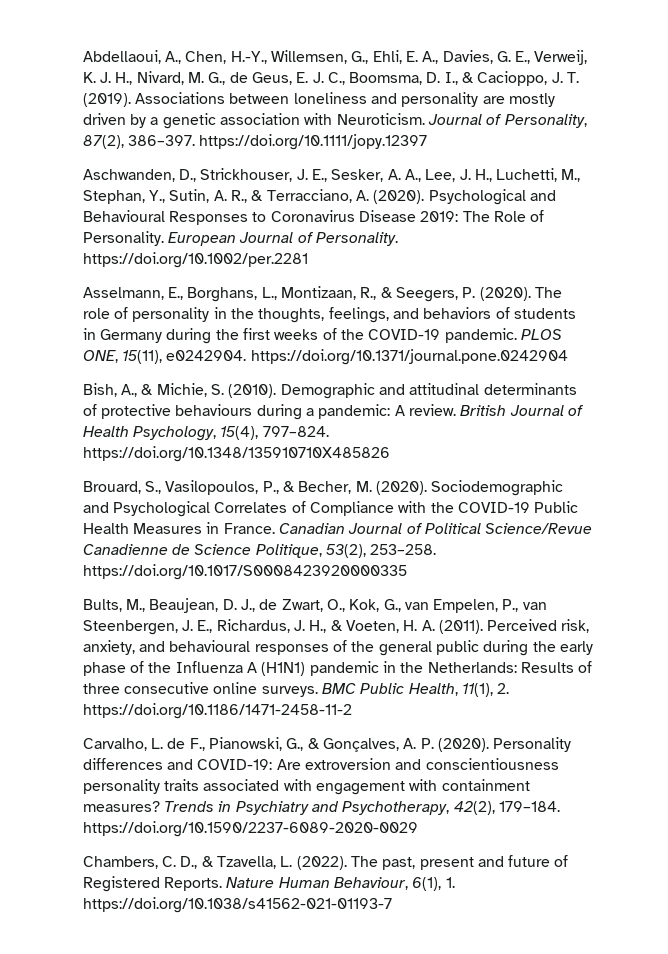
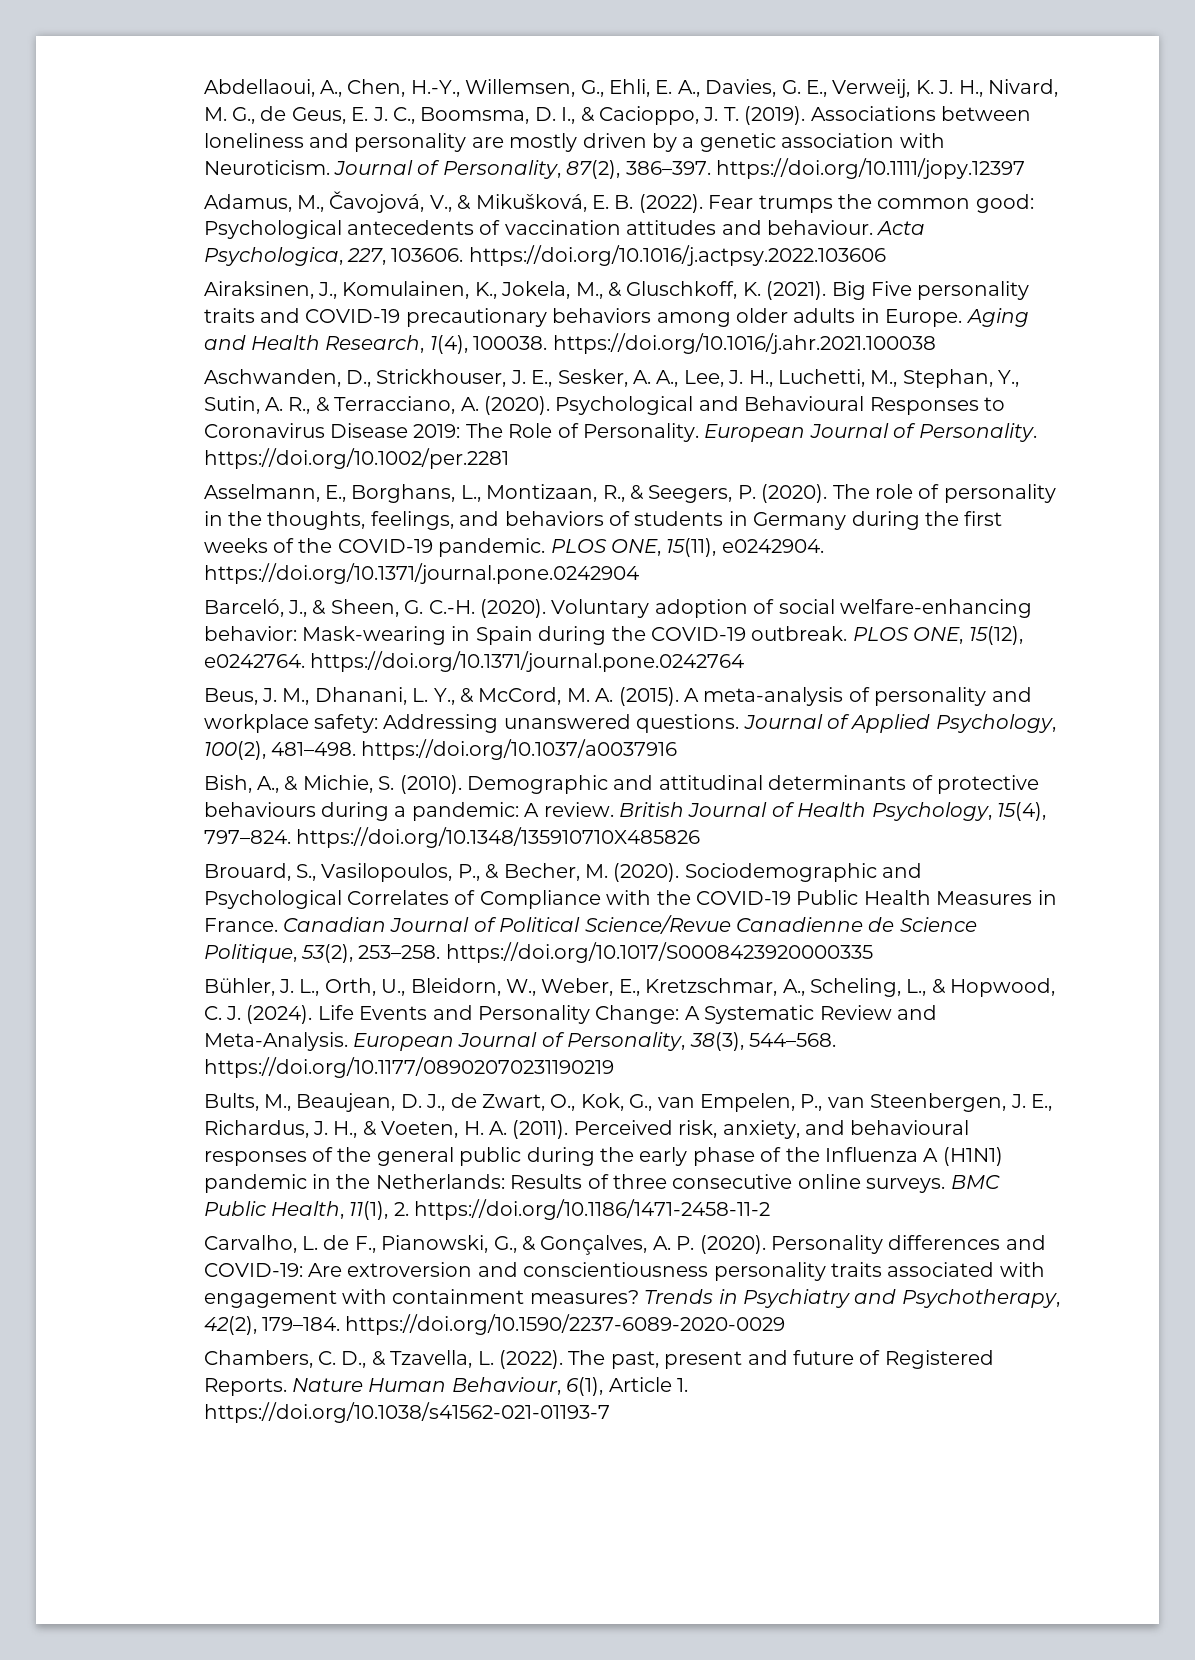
(428, 142) none -> [203,191,1034,213] [203,220,926,239] [203,245,886,266] [203,281,1030,300] [203,308,1029,327] [203,333,936,354] // Adamus, M., Čavojová, V., & Mikušková, E. B. (2022). Fear trumps the common good: Psychological antecedents of vaccination attitudes and behaviour. Acta Psychologica, 227, 103606. https://doi.org/10.1016/j.actpsy.2022.103606 // Airaksinen, J., Komulainen, K., Jokela, M., & Gluschkoff, K. (2021). Big Five personality traits and COVID-19 precautionary behaviors among older adults in Europe. Aging and Health Research, 1(4), 100038. https://doi.org/10.1016/j.ahr.2021.100038
(568, 357) none -> [203,599,1032,618] [203,626,1023,645] [203,651,744,672] [203,687,1032,706] [203,714,1056,733] [203,739,678,760] // Barceló, J., & Sheen, G. C.-H. (2020). Voluntary adoption of social welfare-enhancing behavior: Mask-wearing in Spain during the COVID-19 outbreak. PLOS ONE, 15(12), e0242764. https://doi.org/10.1371/journal.pone.0242764 // Beus, J. M., Dhanani, L. Y., & McCord, M. A. (2015). A meta-analysis of personality and workplace safety: Addressing unanswered questions. Journal of Applied Psychology, 100(2), 481–498. https://doi.org/10.1037/a0037916
(407, 572) none -> [203,978,1056,997] [203,1005,937,1024] [203,1032,836,1051] [203,1057,614,1078] // Bühler, J. L., Orth, U., Bleidorn, W., Weber, E., Kretzschmar, A., Scheling, L., & Hopwood, C. J. (2024). Life Events and Personality Change: A Systematic Review and Meta-Analysis. European Journal of Personality, 38(3), 544–568. https://doi.org/10.1177/08902070231190219
(442, 884) none -> [608,1377,672,1392] Article

